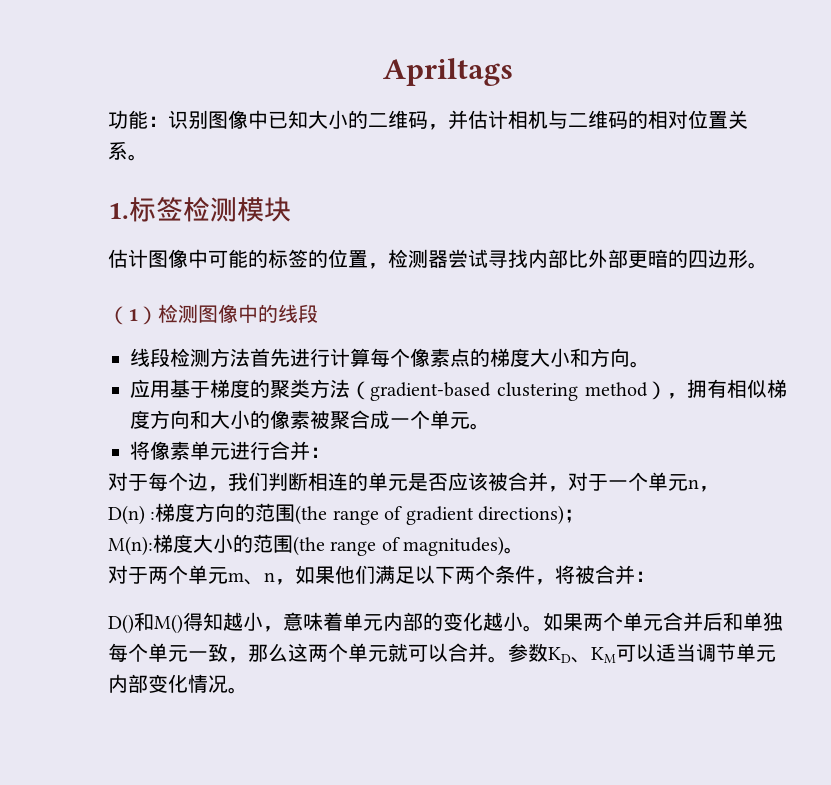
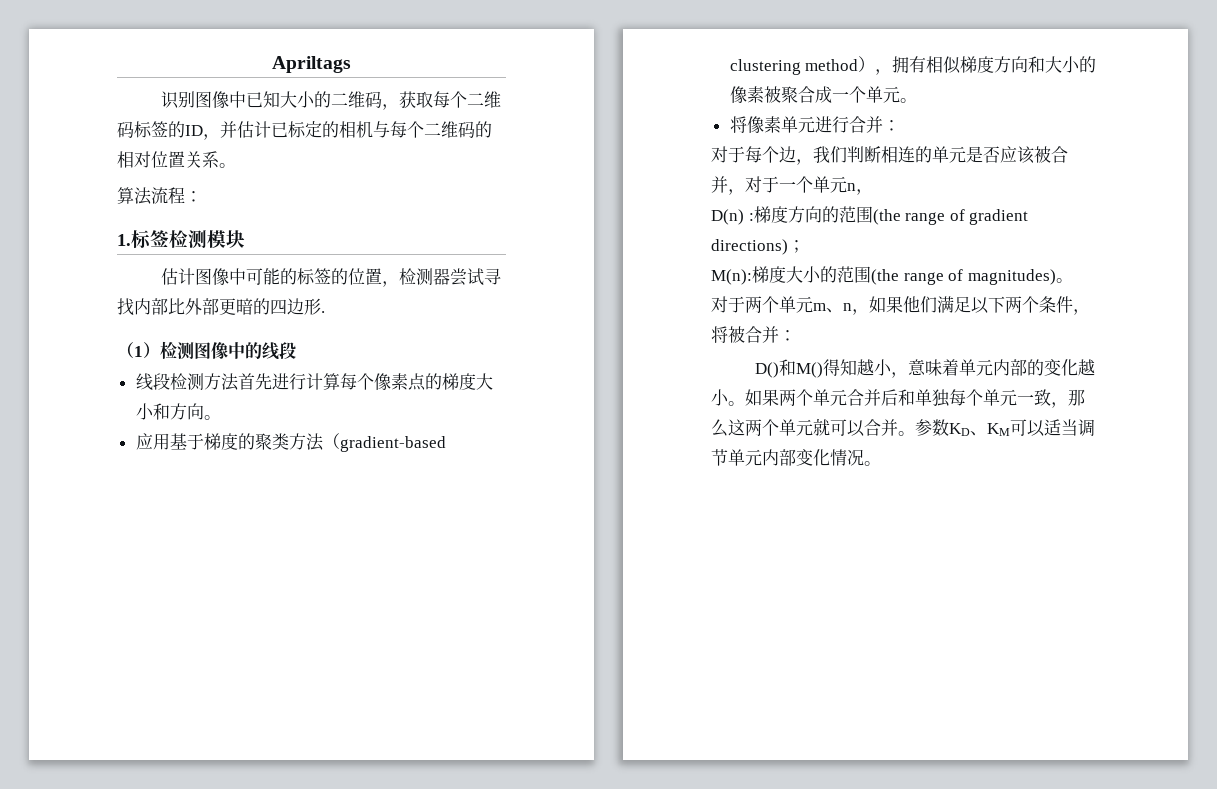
[108,110,168,129] 功能： -> (351, 64) none
[448,110,568,130] 并估计相机与 -> [399,91,502,108] [117,121,424,140] 获取每个二维码标签的ID，并估计已标定的相机与每个
(148, 157) none -> [117,187,202,205] // 算法流程：
[748,262,768,269] 。 -> [321,311,325,313] .

